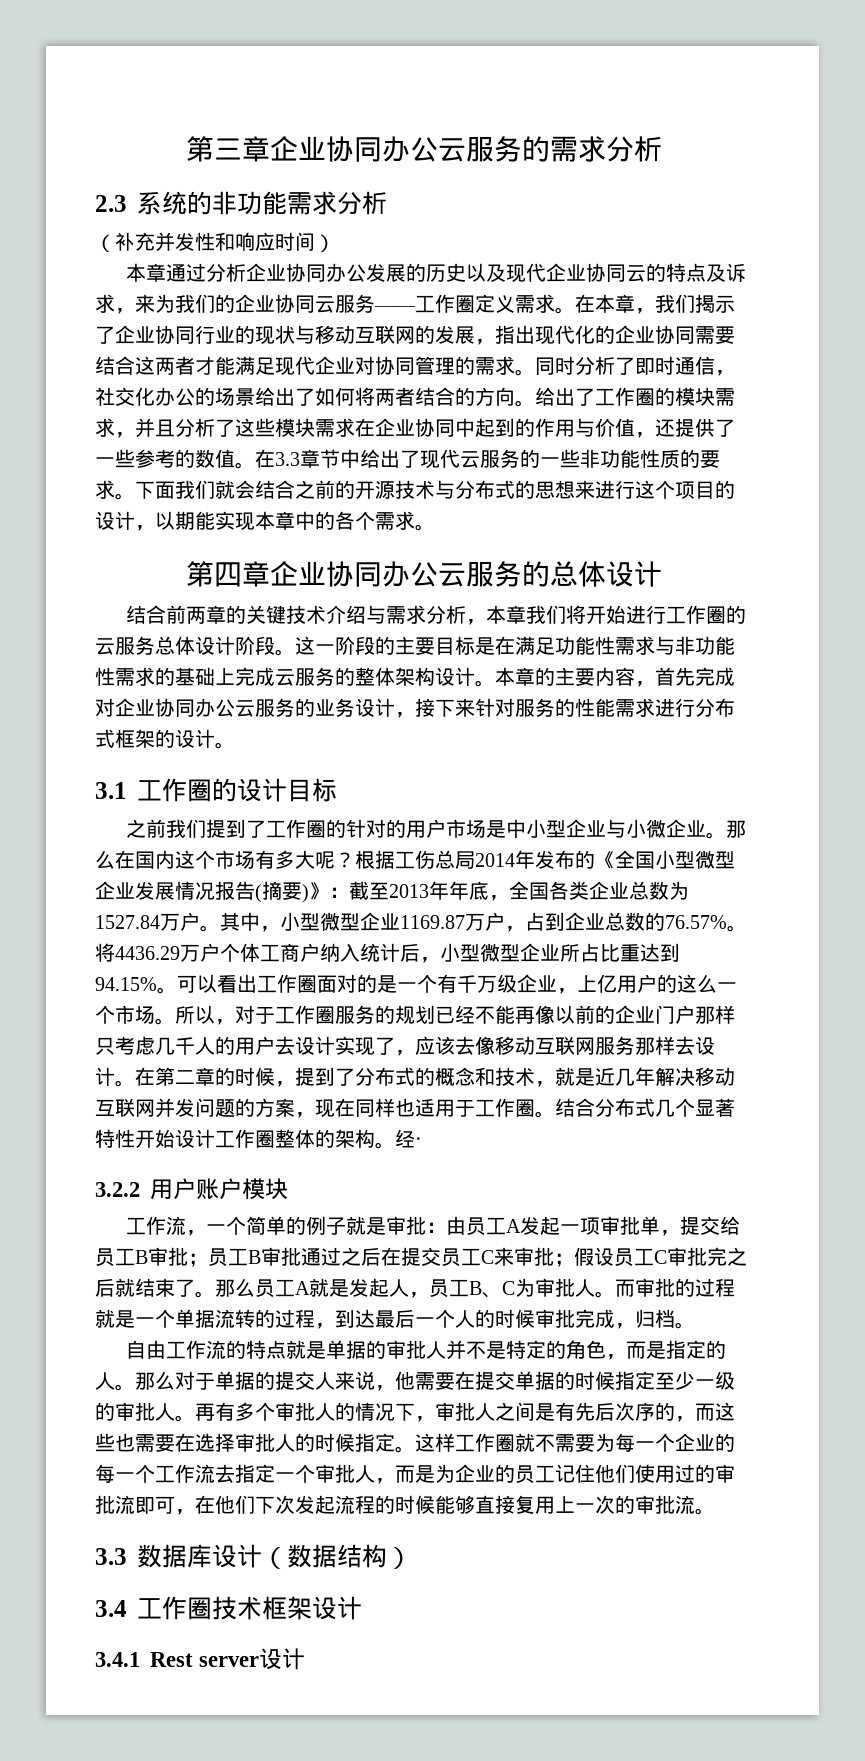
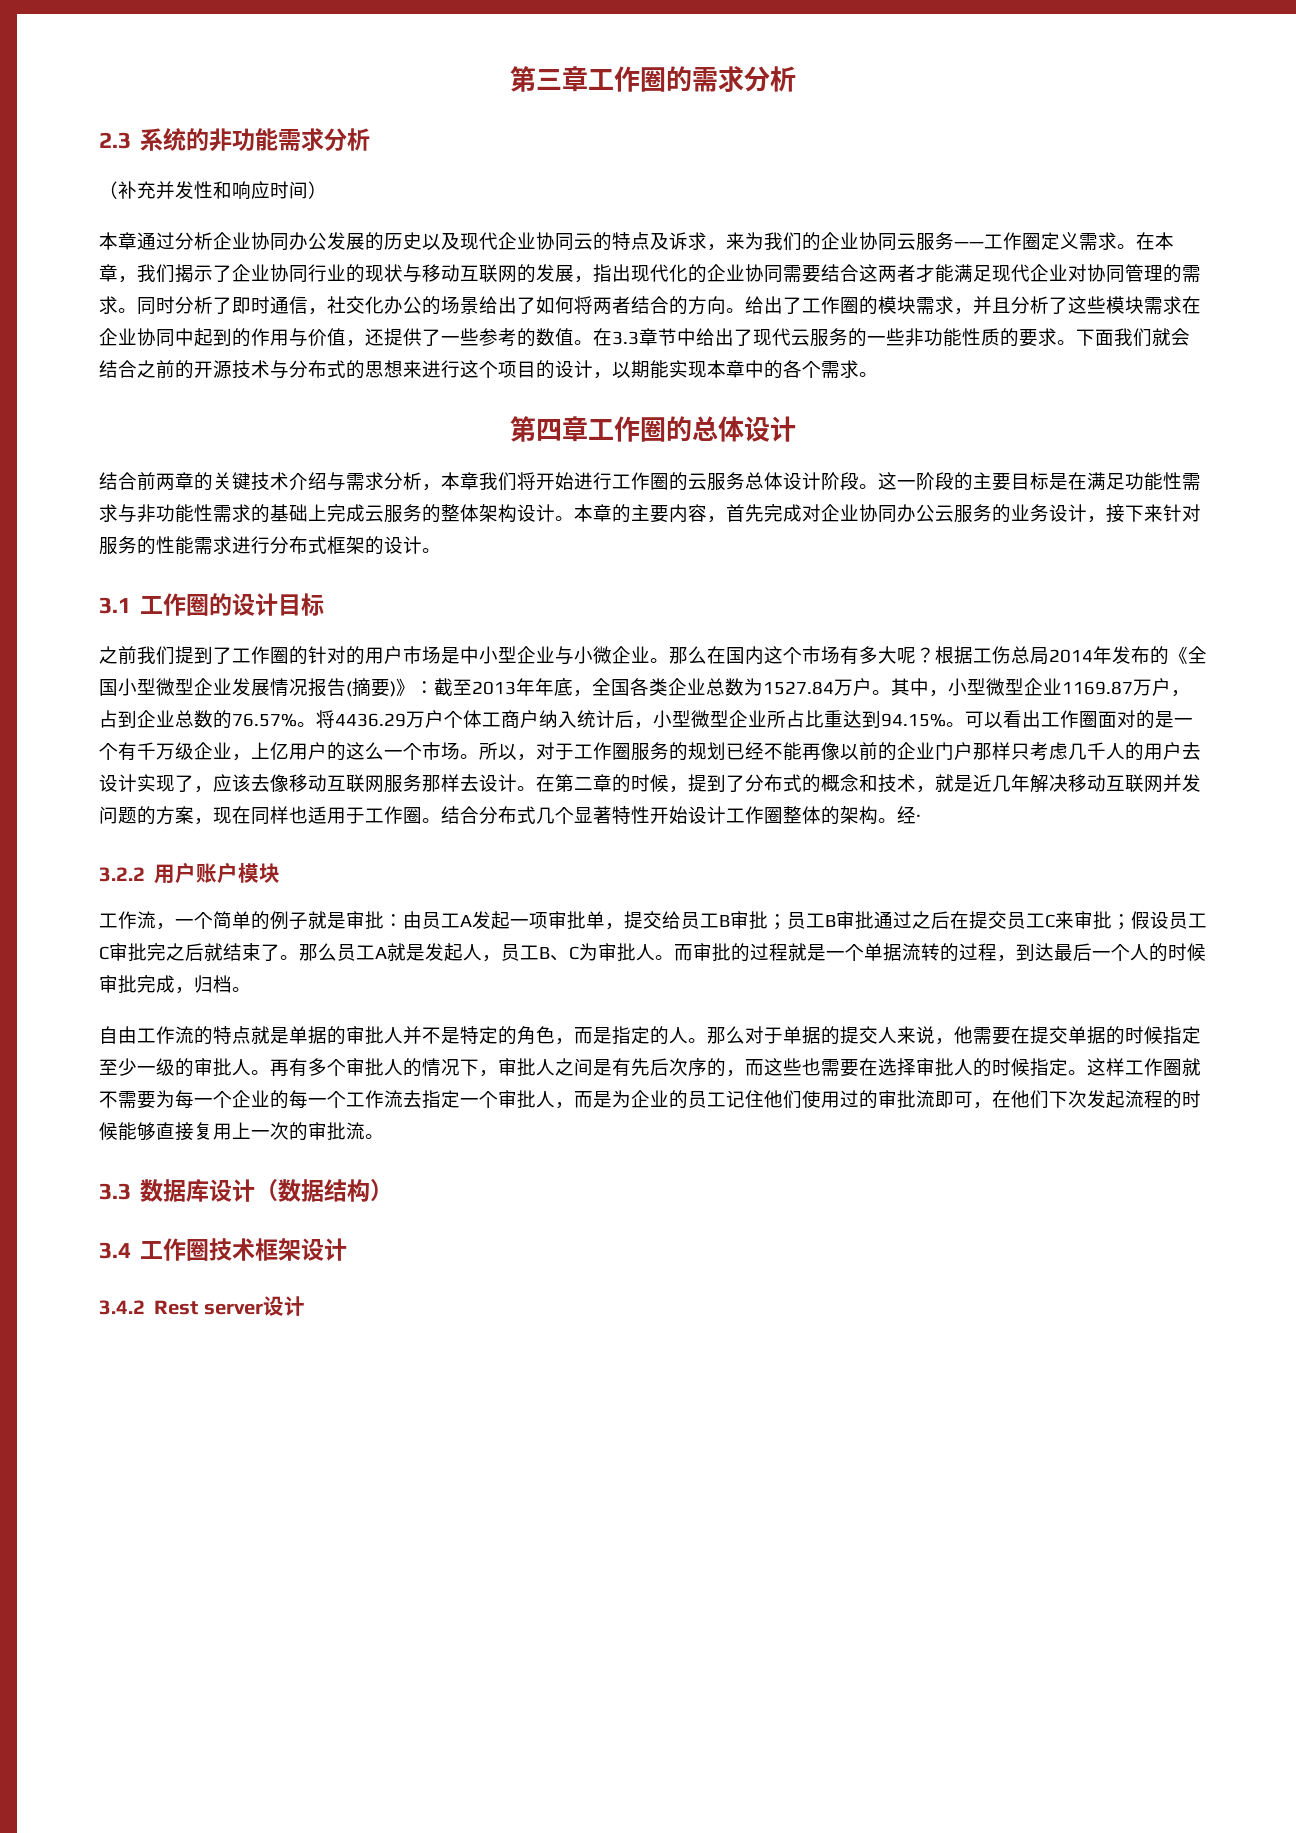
[270,136,522,162] 企业协同办公云服务 -> [588,66,666,92] 工作圈
[270,561,522,587] 企业协同办公云服务 -> [588,416,666,442] 工作圈
[95,1652,140,1667] 3.4.1 -> [99,1300,145,1315] 3.4.2

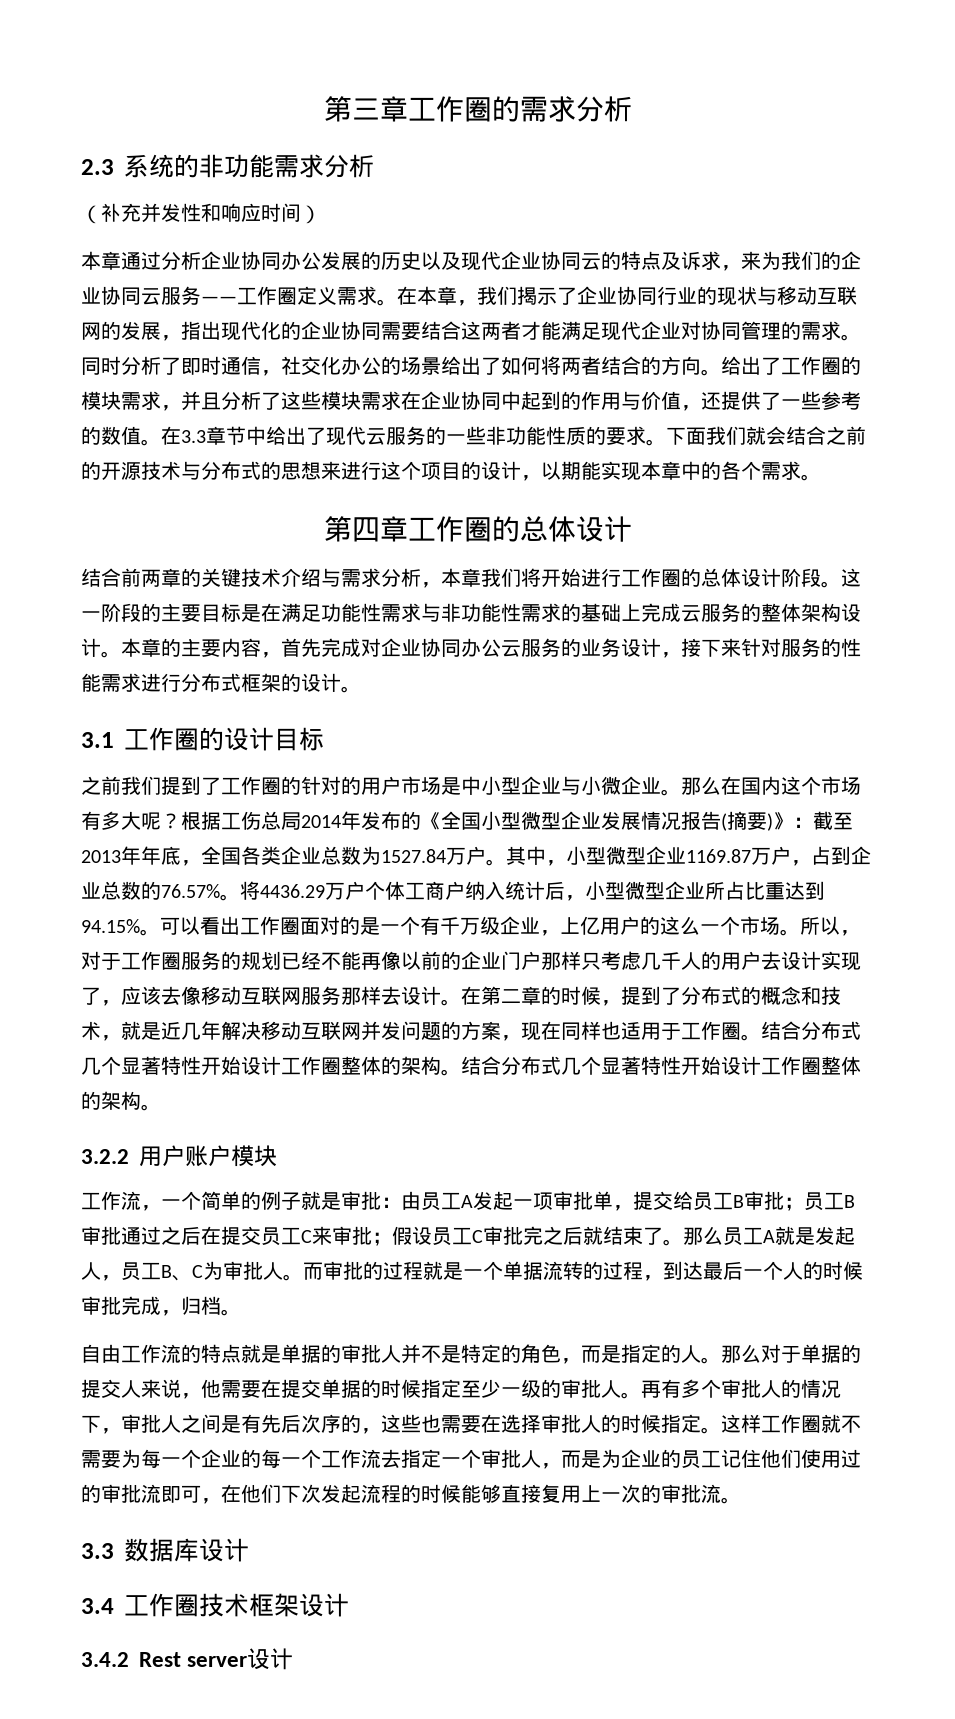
[688,472,745,491] 云服务 -> (701, 577) none
[897,806,921,824] 经· -> [461,1056,861,1075] [81,1091,161,1111] 结合分布式几个显著特性开始设计工作圈整体的架构。
[745,1059,764,1076] 而 -> (381, 1431) none
[255,1179,394,1202] （数据结构） -> (249, 1550) none

